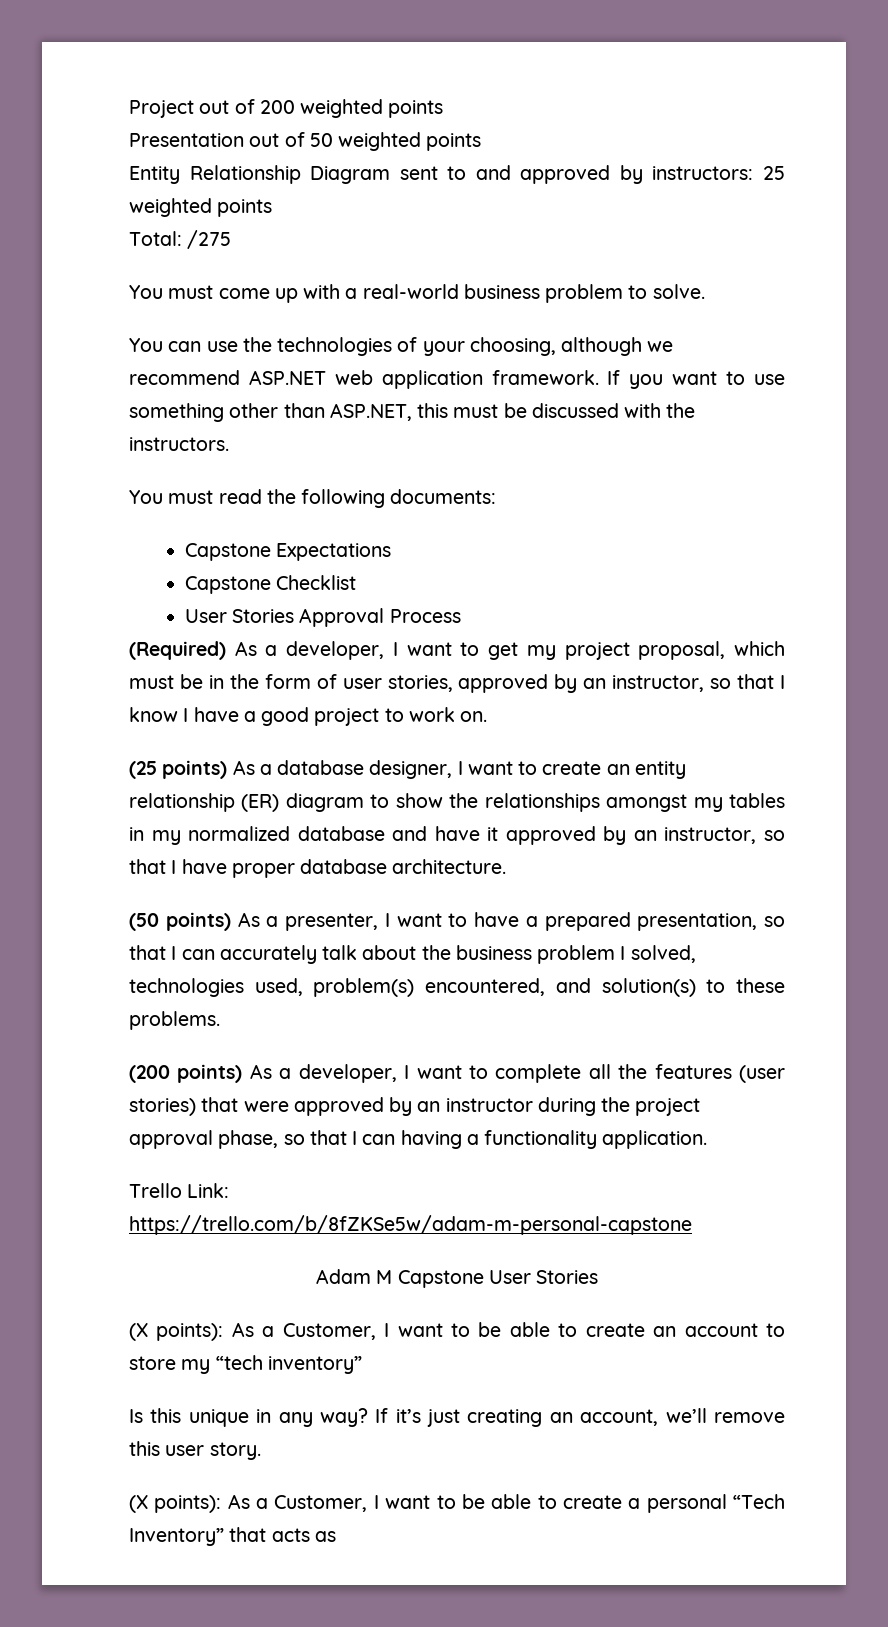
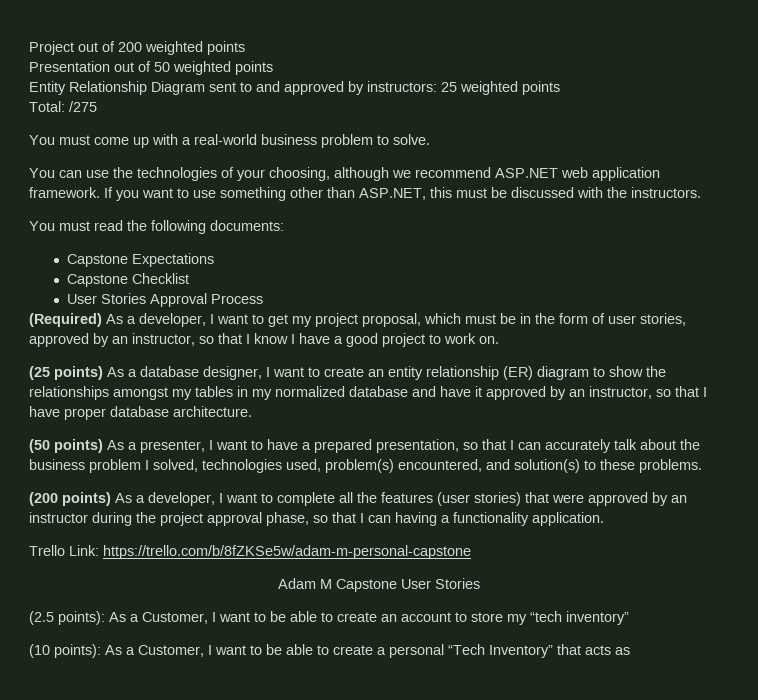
[129,1323,148,1341] (X -> [29,611,54,625] (2.5
[129,1408,785,1427] [129,1441,261,1460] [129,1495,148,1513] Is this unique in any way? If it’s just creating an account, we’ll remove this user story. // (X -> [29,644,50,658] (10

